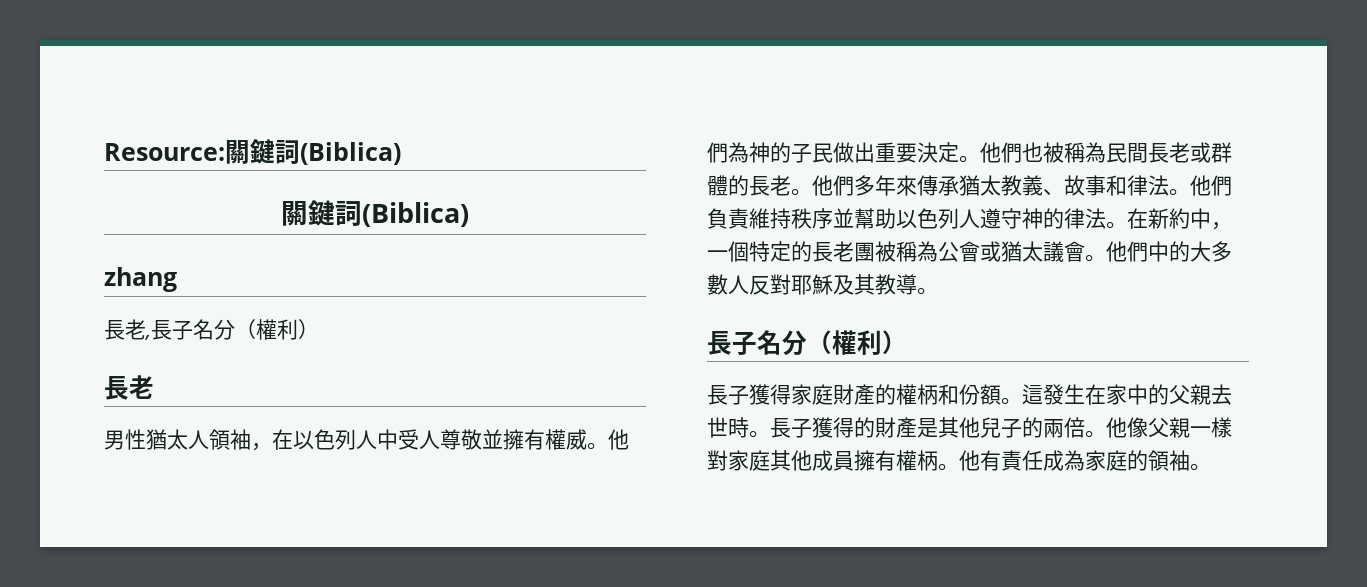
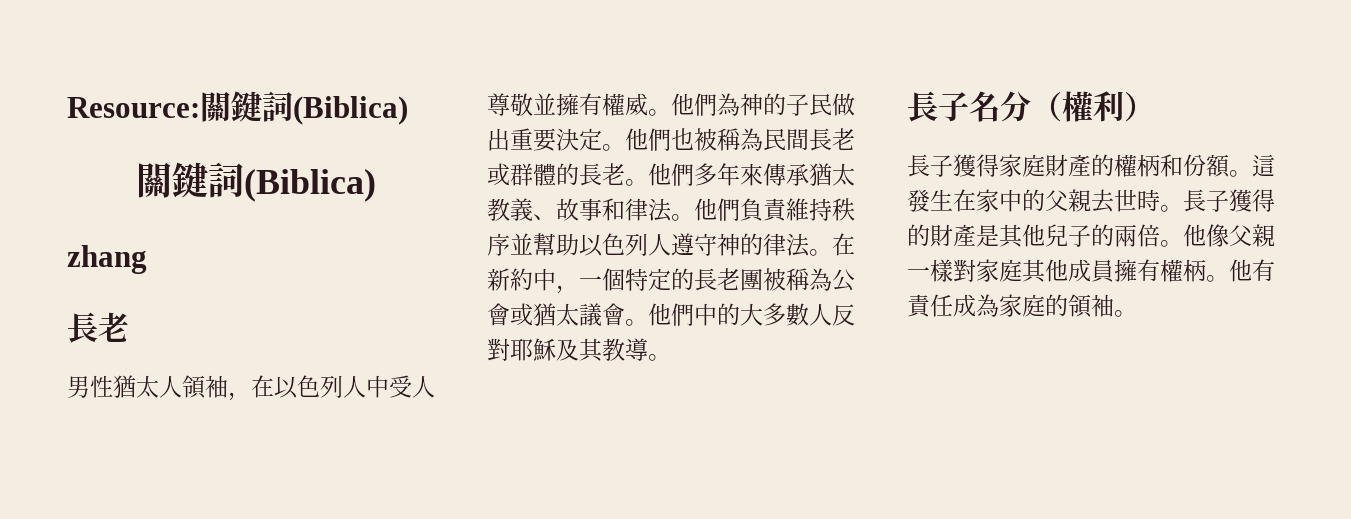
[104,319,319,340] // 長老,長子名分（權利） -> (147, 259) none

